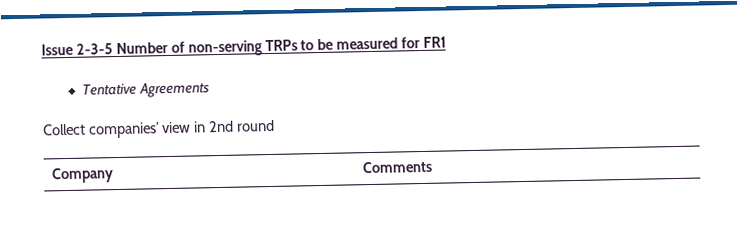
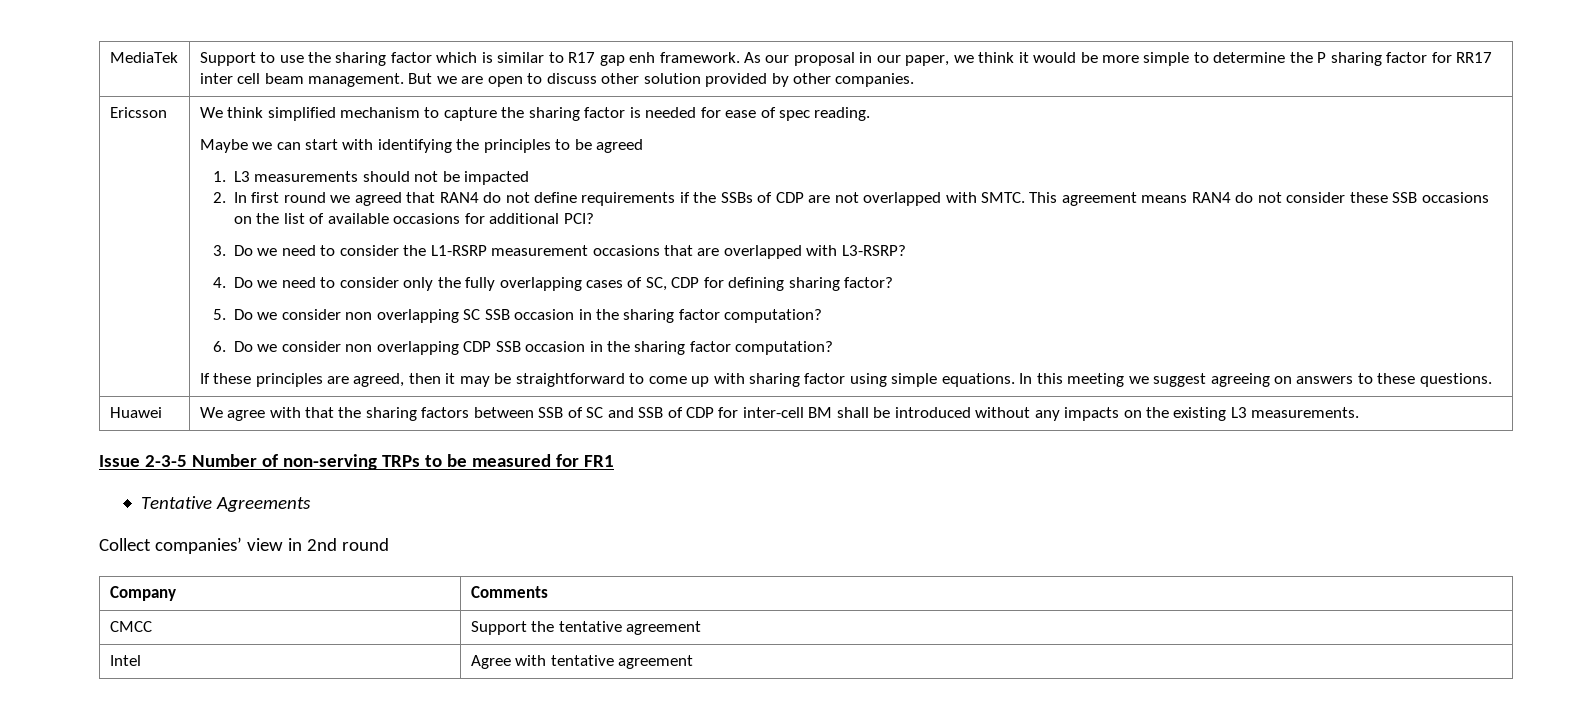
(41, 49) none -> [109,52,178,63] [199,52,1493,66] [199,73,915,87] [109,107,167,118] [199,107,871,121] [199,139,644,153] [212,171,530,185] [212,192,1489,206] [233,213,594,224] [212,245,906,259] [212,277,894,291] [212,309,823,323] [212,341,834,355] [199,373,1492,387] [109,407,162,418] [199,407,1360,421] MediaTek | Support to use the sharing factor which is similar to R17 gap enh framework. As our proposal in our paper, we think it would be more simple to determine the P sharing factor for RR17 inter cell beam management. But we are open to discuss other solution provided by other companies. // Ericsson | We think simplified mechanism to capture the sharing factor is needed for ease of spec reading. // Maybe we can start with identifying the principles to be agreed // 1. L3 measurements should not be impacted // 2. In first round we agreed that RAN4 do not define requirements if the SSBs of CDP are not overlapped with SMTC. This agreement means RAN4 do not consider these SSB occasions on the list of available occasions for additional PCI? // 3. Do we need to consider the L1-RSRP measurement occasions that are overlapped with L3-RSRP? // 4. Do we need to consider only the fully overlapping cases of SC, CDP for defining sharing factor? // 5. Do we consider non overlapping SC SSB occasion in the sharing factor computation? // 6. Do we consider non overlapping CDP SSB occasion in the sharing factor computation? // If these principles are agreed, then it may be straightforward to come up with sharing factor using simple equations. In this meeting we suggest agreeing on answers to these questions. // Huawei | We agree with that the sharing factors between SSB of SC and SSB of CDP for inter-cell BM shall be introduced without any impacts on the existing L3 measurements. //
(433, 167) none -> [109,621,152,632] [470,621,702,635] [109,655,141,666] [470,655,694,669] // CMCC | Support the tentative agreement // Intel | Agree with tentative agreement

